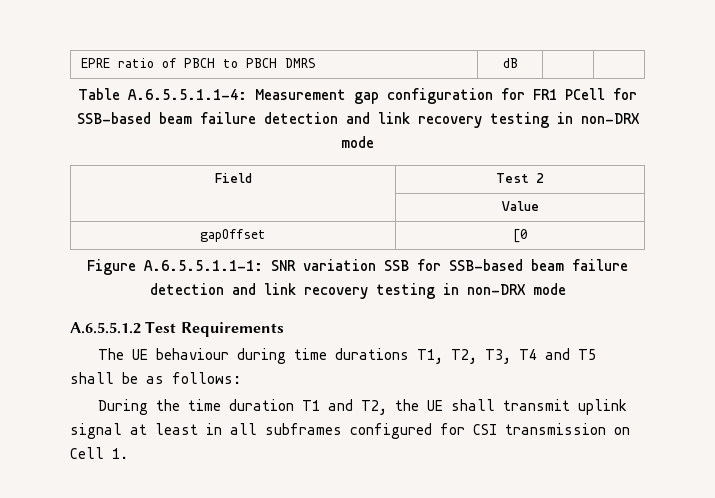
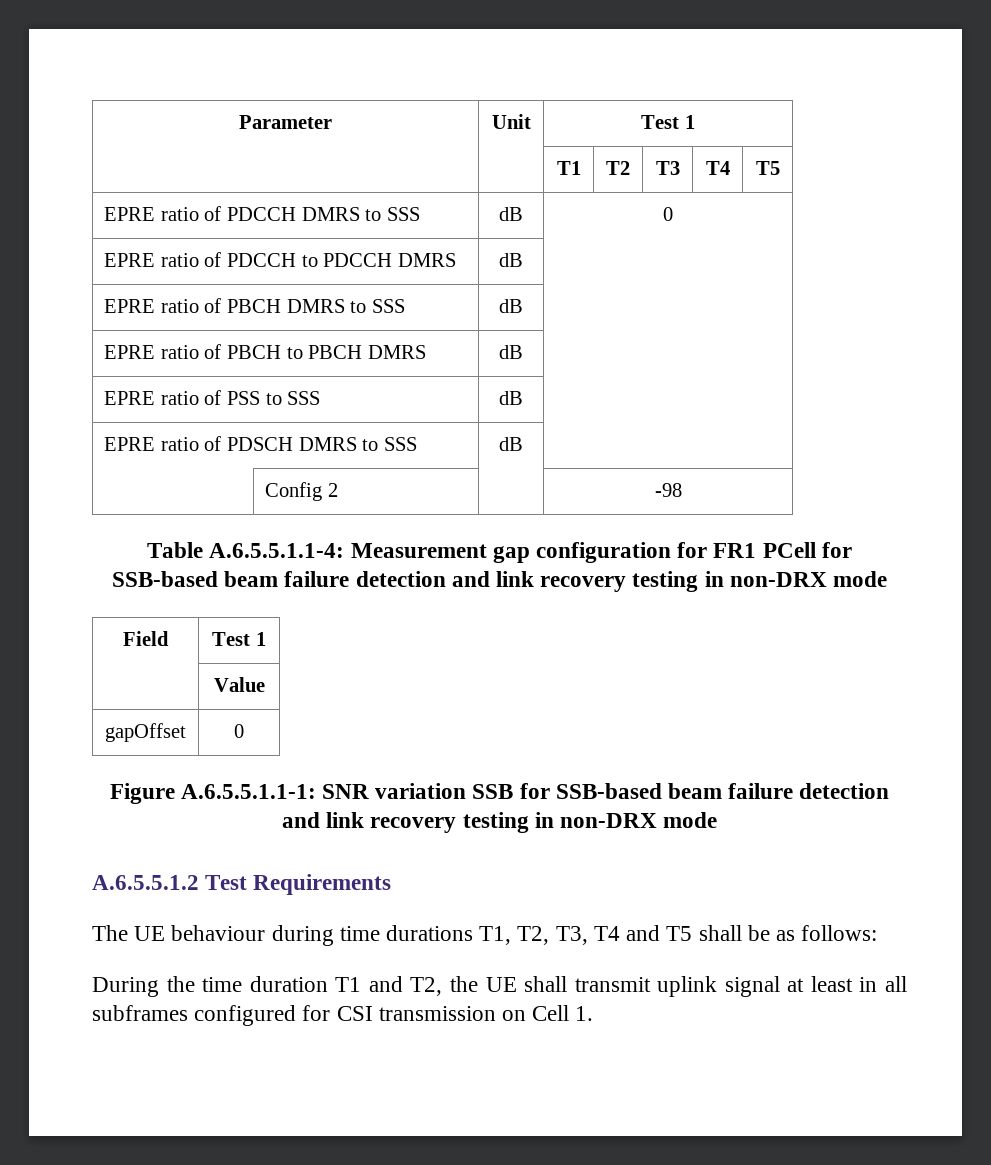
(81, 63) none -> [239,115,332,129] [491,114,531,129] [641,115,695,129] [556,161,581,175] [606,161,630,175] [655,161,680,175] [705,161,730,175] [755,161,780,175] [104,206,420,221] [499,207,523,221] [663,207,674,221] [104,252,456,267] [499,253,523,267] [104,298,405,313] [499,299,523,313] Parameter | Unit | Test 1 // | | T1 | T2 | T3 | T4 | T5 // EPRE ratio of PDCCH DMRS to SSS | dB | 0 // EPRE ratio of PDCCH to PDCCH DMRS | dB | // EPRE ratio of PBCH DMRS to SSS | dB | //
(518, 63) | -> [104,390,321,405] [499,391,523,405] [104,436,417,451] [499,437,523,451] [265,482,338,501] [654,483,682,497] // EPRE ratio of PSS to SSS | dB | // EPRE ratio of PDSCH DMRS to SSS | dB | // | Config 2 | | -98
[536,173,544,183] 2 -> [255,632,266,646] 1
[512,229,528,243] [0 -> [234,724,244,738] 0

